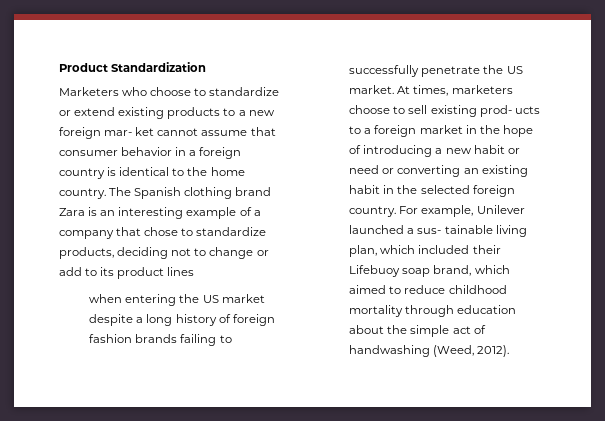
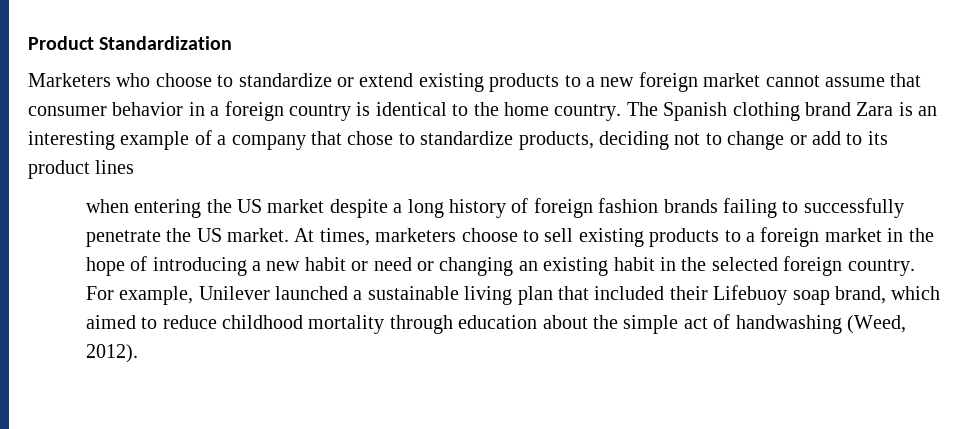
[104,127,155,136] mar- ket -> [703,73,761,87] market
[479,105,540,117] prod- ucts -> [649,228,720,247] products
[397,165,461,177] converting -> [439,257,514,276] changing
[417,225,527,237] [349,245,416,257] sus- tainable living plan, which -> [367,286,589,305] sustainable living plan that

